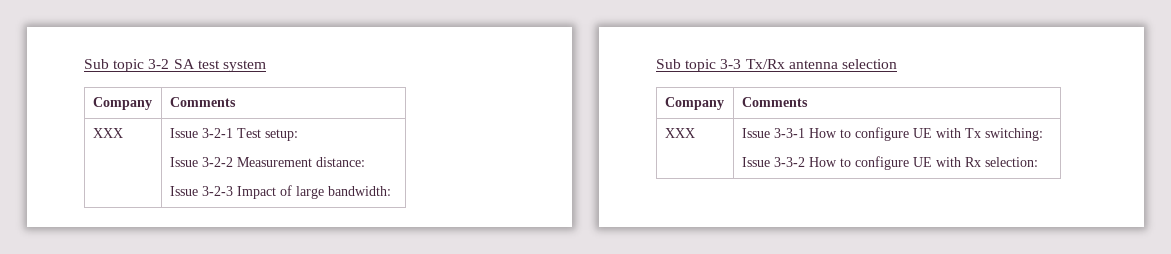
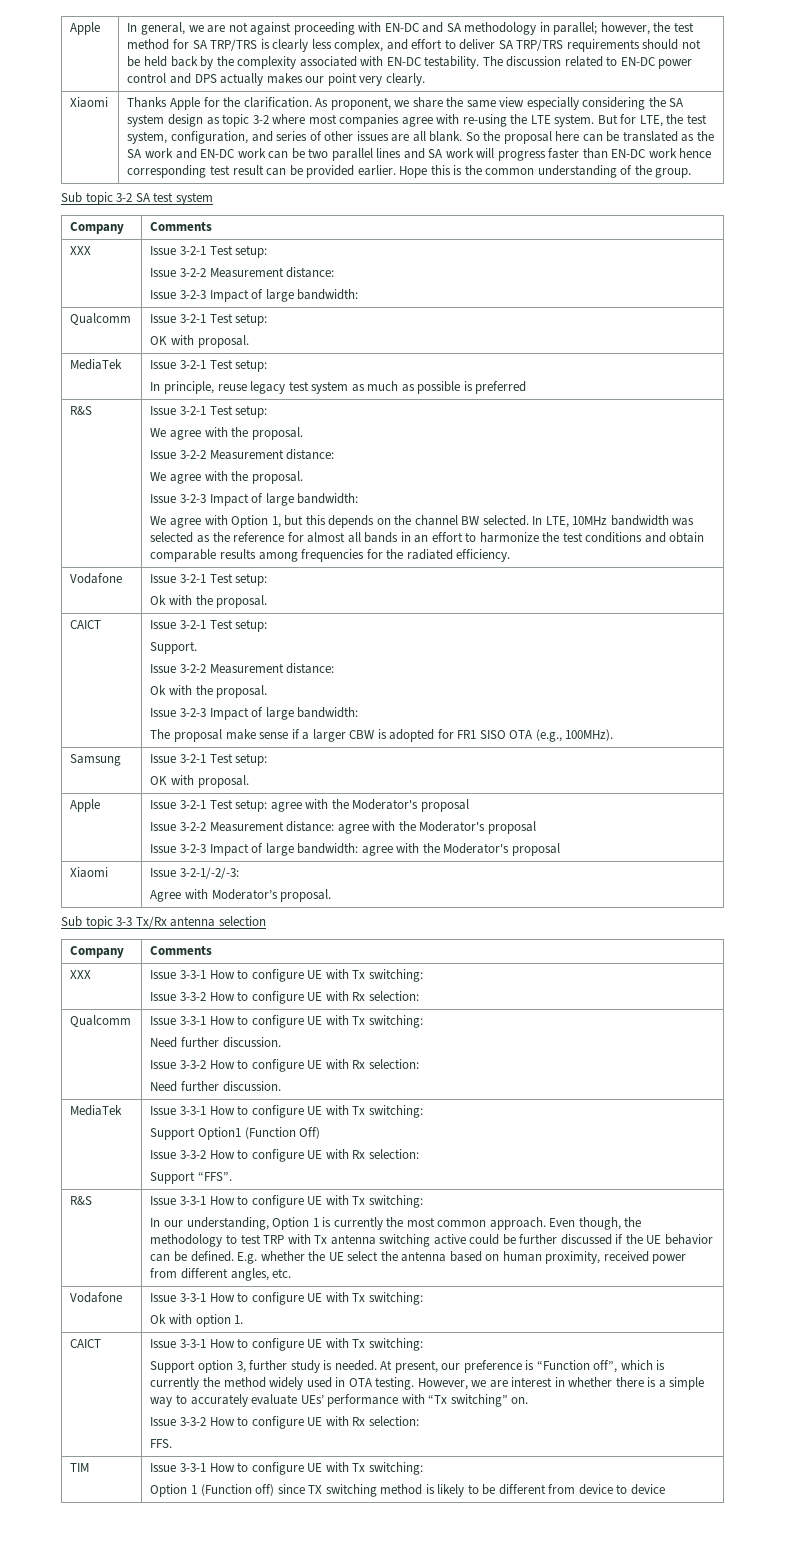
(84, 64) none -> [70,22,101,35] [127,22,694,35] [127,39,701,52] [127,56,693,69] [127,73,425,86] [70,97,109,108] [127,97,685,110] [127,114,707,127] [127,131,714,144] [127,148,712,161] [127,165,692,178] Apple | In general, we are not against proceeding with EN-DC and SA methodology in parallel; however, the test method for SA TRP/TRS is clearly less complex, and effort to deliver SA TRP/TRS requirements should not be held back by the complexity associated with EN-DC testability. The discussion related to EN-DC power control and DPS actually makes our point very clearly. // Xiaomi | Thanks Apple for the clarification. As proponent, we share the same view especially considering the SA system design as topic 3-2 where most companies agree with re-using the LTE system. But for LTE, the test system, configuration, and series of other issues are all blank. So the proposal here can be translated as the SA work and EN-DC work can be two parallel lines and SA work will progress faster than EN-DC work hence corresponding test result can be provided earlier. Hope this is the common understanding of the group. //
(391, 191) none -> [70,313,132,325] [150,313,268,326] [150,335,249,348] [70,359,123,370] [150,359,268,372] [150,381,527,394] [70,406,93,415] [150,405,268,418] [150,427,303,440] [150,449,335,460] [150,471,303,484] [150,493,359,506] [150,515,695,528] [150,532,705,543] [150,549,511,562] [70,573,123,584] [150,573,268,586] [150,595,268,608] [70,620,102,629] [150,619,268,632] [150,641,198,654] [150,663,335,674] [150,685,268,698] [150,707,359,720] [150,729,614,742] [70,754,122,766] [150,753,268,766] [150,775,249,788] [70,799,101,812] [150,799,469,812] [150,821,536,834] [150,843,560,856] [70,867,109,878] [150,867,239,879] [150,889,332,902] // Qualcomm | Issue 3-2-1 Test setup: // OK with proposal. // MediaTek | Issue 3-2-1 Test setup: // In principle, reuse legacy test system as much as possible is preferred // R&S | Issue 3-2-1 Test setup: // We agree with the proposal. // Issue 3-2-2 Measurement distance: // We agree with the proposal. // Issue 3-2-3 Impact of large bandwidth: // We agree with Option 1, but this depends on the channel BW selected. In LTE, 10MHz bandwidth was selected as the reference for almost all bands in an effort to harmonize the test conditions and obtain comparable results among frequencies for the radiated efficiency. // Vodafone | Issue 3-2-1 Test setup: // Ok with the proposal. // CAICT | Issue 3-2-1 Test setup: // Support. // Issue 3-2-2 Measurement distance: // Ok with the proposal. // Issue 3-2-3 Impact of large bandwidth: // The proposal make sense if a larger CBW is adopted for FR1 SISO OTA (e.g., 100MHz). // Samsung | Issue 3-2-1 Test setup: // OK with proposal. // Apple | Issue 3-2-1 Test setup: agree with the Moderator's proposal // Issue 3-2-2 Measurement distance: agree with the Moderator's proposal // Issue 3-2-3 Impact of large bandwidth: agree with the Moderator's proposal // Xiaomi | Issue 3-2-1/-2/-3: // Agree with Moderator’s proposal.
(1038, 162) none -> [70,1015,132,1027] [150,1015,423,1028] [150,1037,281,1048] [150,1059,419,1072] [150,1081,281,1092] [70,1105,123,1116] [150,1105,423,1118] [150,1127,321,1140] [150,1149,419,1162] [150,1171,232,1184] [70,1196,93,1205] [150,1195,423,1208] [150,1217,642,1230] [150,1234,713,1247] [150,1251,687,1264] [150,1268,292,1281] [70,1292,123,1303] [150,1292,423,1305] [150,1314,244,1327] [70,1339,102,1348] [150,1338,423,1351] [150,1360,666,1373] [150,1377,705,1390] [150,1394,529,1407] [150,1416,419,1429] [150,1439,173,1448] [70,1463,90,1472] [150,1462,423,1475] [150,1484,665,1497] // Qualcomm | Issue 3-3-1 How to configure UE with Tx switching: // Need further discussion. // Issue 3-3-2 How to configure UE with Rx selection: // Need further discussion. // MediaTek | Issue 3-3-1 How to configure UE with Tx switching: // Support Option1 (Function Off) // Issue 3-3-2 How to configure UE with Rx selection: // Support “FFS”. // R&S | Issue 3-3-1 How to configure UE with Tx switching: // In our understanding, Option 1 is currently the most common approach. Even though, the methodology to test TRP with Tx antenna switching active could be further discussed if the UE behavior can be defined. E.g. whether the UE select the antenna based on human proximity, received power from different angles, etc. // Vodafone | Issue 3-3-1 How to configure UE with Tx switching: // Ok with option 1. // CAICT | Issue 3-3-1 How to configure UE with Tx switching: // Support option 3, further study is needed. At present, our preference is “Function off”, which is currently the method widely used in OTA testing. However, we are interest in whether there is a simple way to accurately evaluate UEs’ performance with “Tx switching” on. // Issue 3-3-2 How to configure UE with Rx selection: // FFS. // TIM | Issue 3-3-1 How to configure UE with Tx switching: // Option 1 (Function off) since TX switching method is likely to be different from device to device

